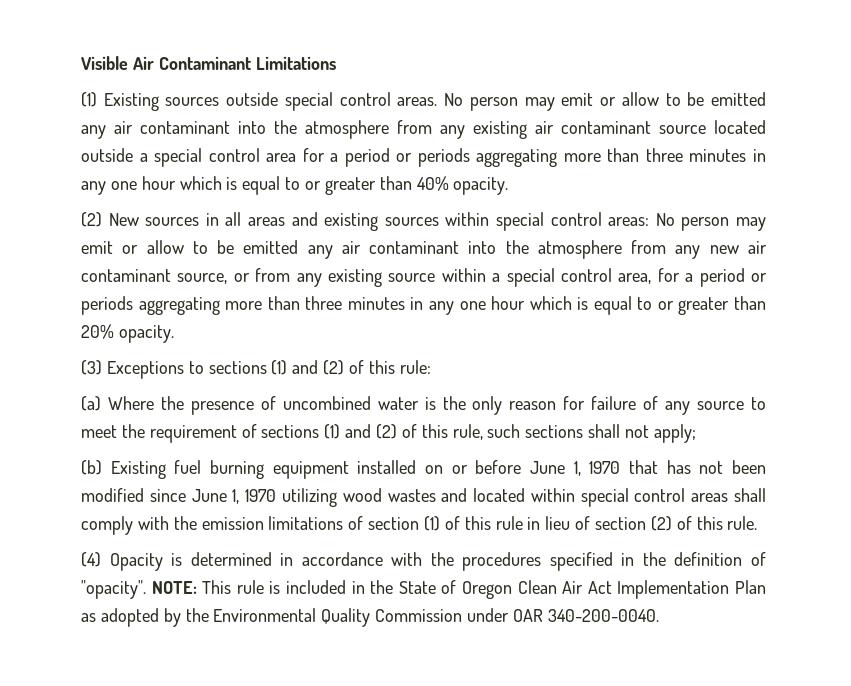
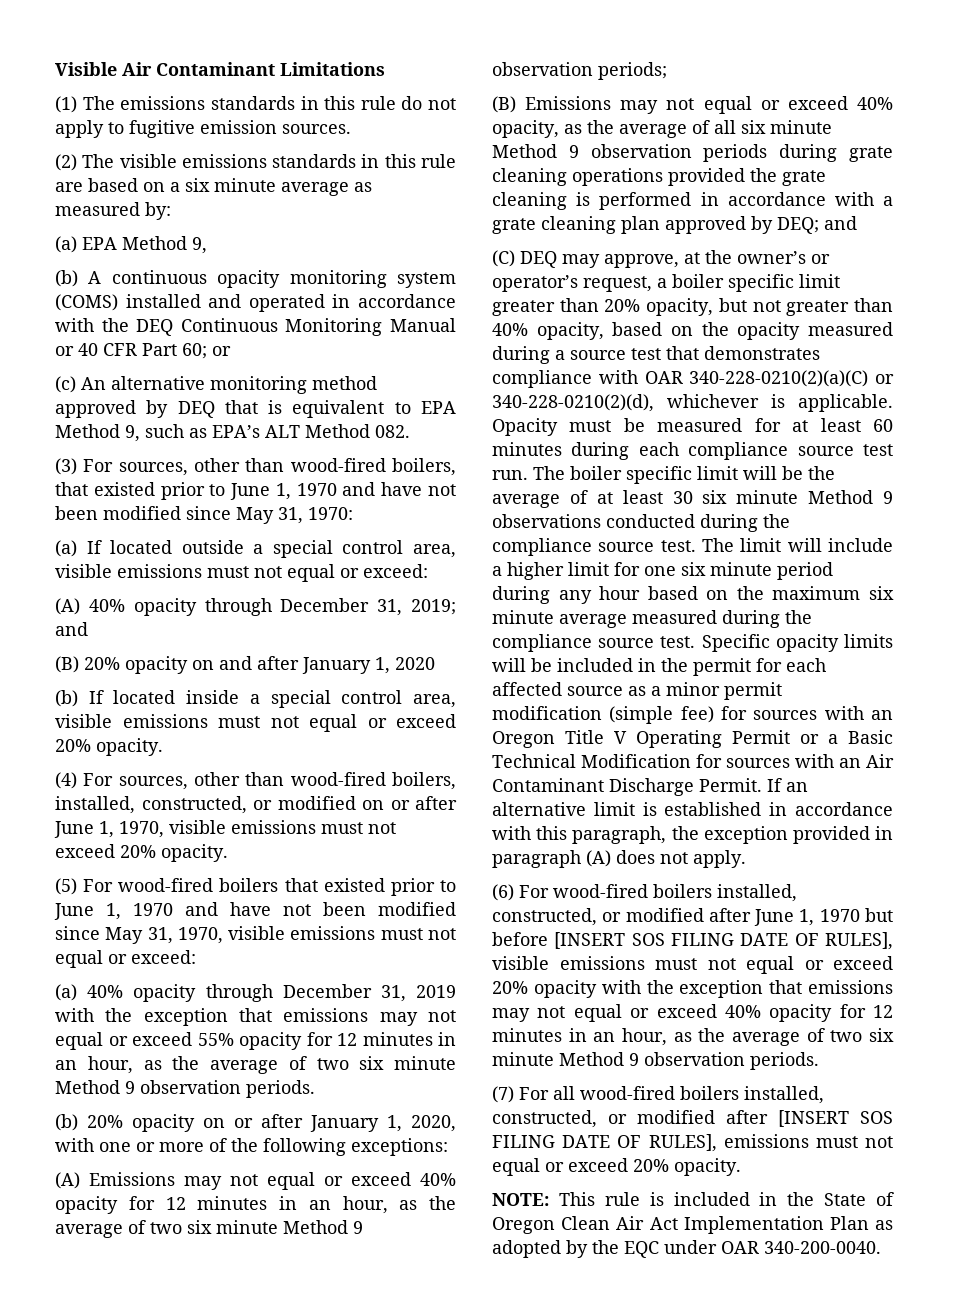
[103,92,767,111] [81,120,706,139] Existing sources outside special control areas. No person may emit or allow to be emitted any air contaminant into the atmosphere from any existing air contaminant source -> [82,96,456,110] [55,120,351,138] [55,154,456,171] [55,178,372,196] [55,202,171,220] [55,236,207,254] [55,270,456,288] [55,294,456,312] [55,318,456,336] [55,343,231,359] [55,376,377,394] [55,400,456,418] [55,424,410,442] [55,458,456,476] [55,482,456,500] [55,506,353,524] [55,540,102,557] The emissions standards in this rule do not apply to fugitive emission sources. // (2) The visible emissions standards in this rule are based on a six minute average as measured by: // (a) EPA Method 9, // (b) A continuous opacity monitoring system (COMS) installed and operated in accordance with the DEQ Continuous Monitoring Manual or 40 CFR Part 60; or // (c) An alternative monitoring method approved by DEQ that is equivalent to EPA Method 9, such as EPA’s ALT Method 082. // (3) For sources, other than wood-fired boilers, that existed prior to June 1, 1970 and have not been modified since May 31, 1970: // (a) If
[266,148,766,167] [81,176,509,195] [81,212,767,231] [81,240,767,259] [81,268,767,287] [81,296,766,315] [81,324,174,343] [81,360,431,379] [81,396,766,415] [81,424,696,443] [81,460,766,479] [81,488,767,507] [81,516,758,535] [81,552,767,571] [81,580,146,599] area for a period or periods aggregating more than three minutes in any one hour which is equal to or greater than 40% opacity. // (2) New sources in all areas and existing sources within special control areas: No person may emit or allow to be emitted any air contaminant into the atmosphere from any new air contaminant source, or from any existing source within a special control area, for a period or periods aggregating more than three minutes in any one hour which is equal to or greater than 20% opacity. // (3) Exceptions to sections (1) and (2) of this rule: // (a) Where the presence of uncombined water is the only reason for failure of any source to meet the requirement of sections (1) and (2) of this rule, such sections shall not apply; // (b) Existing fuel burning equipment installed on or before June 1, 1970 that has not been modified since June 1, 1970 utilizing wood wastes and located within special control areas shall comply with the emission limitations of section (1) of this rule in lieu of section (2) of this rule. // (4) Opacity is determined in accordance with the procedures specified in the definition of "opacity". -> [413,544,456,558] [55,564,428,582] [55,598,456,616] [55,622,88,636] [55,656,435,674] [55,690,456,708] [55,714,456,732] [55,738,163,756] [55,772,456,790] [55,796,457,814] [54,820,396,838] [55,844,228,862] [55,878,457,896] [54,902,456,920] [55,926,456,944] [55,950,196,968] [55,984,456,1002] [55,1008,456,1026] [55,1032,456,1050] [55,1056,456,1074] [55,1080,315,1098] [55,1114,456,1132] [55,1138,448,1156] [55,1172,456,1190] [55,1196,456,1214] [55,1220,363,1238] [492,62,667,80] [492,96,893,114] [492,120,832,138] [492,144,893,162] [492,168,826,186] [492,192,893,210] [492,216,857,234] [492,250,830,268] [492,274,840,292] [492,298,893,316] [492,322,893,340] [492,346,820,364] [492,370,894,388] [492,394,893,412] [492,418,893,436] [492,442,893,460] [492,466,835,484] [492,490,893,508] [492,514,790,532] [492,538,893,556] [492,562,833,580] [492,586,894,604] [492,610,812,628] [492,634,893,652] [492,658,826,676] [492,682,782,700] [492,706,893,724] [492,730,893,748] [492,754,894,768] [492,778,808,796] [492,802,893,816] [492,826,893,844] [492,850,746,868] [492,884,797,902] [492,908,893,926] [492,932,893,950] [492,956,893,974] [492,980,893,998] [492,1004,893,1022] [492,1028,894,1046] [492,1052,819,1070] [492,1086,824,1104] [492,1110,893,1128] [492,1134,893,1152] [492,1158,741,1176] area, visible emissions must not equal or exceed: // (A) 40% opacity through December 31, 2019; and // (B) 20% opacity on and after January 1, 2020 // (b) If located inside a special control area, visible emissions must not equal or exceed 20% opacity. // (4) For sources, other than wood-fired boilers, installed, constructed, or modified on or after June 1, 1970, visible emissions must not exceed 20% opacity. // (5) For wood-fired boilers that existed prior to June 1, 1970 and have not been modified since May 31, 1970, visible emissions must not equal or exceed: // (a) 40% opacity through December 31, 2019 with the exception that emissions may not equal or exceed 55% opacity for 12 minutes in an hour, as the average of two six minute Method 9 observation periods. // (b) 20% opacity on or after January 1, 2020, with one or more of the following exceptions: // (A) Emissions may not equal or exceed 40% opacity for 12 minutes in an hour, as the average of two six minute Method 9 observation periods; // (B) Emissions may not equal or exceed 40% opacity, as the average of all six minute Method 9 observation periods during grate cleaning operations provided the grate cleaning is performed in accordance with a grate cleaning plan approved by DEQ; and // (C) DEQ may approve, at the owner’s or operator’s request, a boiler specific limit greater than 20% opacity, but not greater than 40% opacity, based on the opacity measured during a source test that demonstrates compliance with OAR 340-228-0210(2)(a)(C) or 340-228-0210(2)(d), whichever is applicable. Opacity must be measured for at least 60 minutes during each compliance source test run. The boiler specific limit will be the average of at least 30 six minute Method 9 observations conducted during the compliance source test. The limit will include a higher limit for one six minute period during any hour based on the maximum six minute average measured during the compliance source test. Specific opacity limits will be included in the permit for each affected source as a minor permit modification (simple fee) for sources with an Oregon Title V Operating Permit or a Basic Technical Modification for sources with an Air Contaminant Discharge Permit. If an alternative limit is established in accordance with this paragraph, the exception provided in paragraph (A) does not apply. // (6) For wood-fired boilers installed, constructed, or modified after June 1, 1970 but before [INSERT SOS FILING DATE OF RULES], visible emissions must not equal or exceed 20% opacity with the exception that emissions may not equal or exceed 40% opacity for 12 minutes in an hour, as the average of two six minute Method 9 observation periods. // (7) For all wood-fired boilers installed, constructed, or modified after [INSERT SOS FILING DATE OF RULES], emissions must not equal or exceed 20% opacity. //
[213,608,463,627] Environmental Quality Commission -> [624,1241,659,1258] EQC

